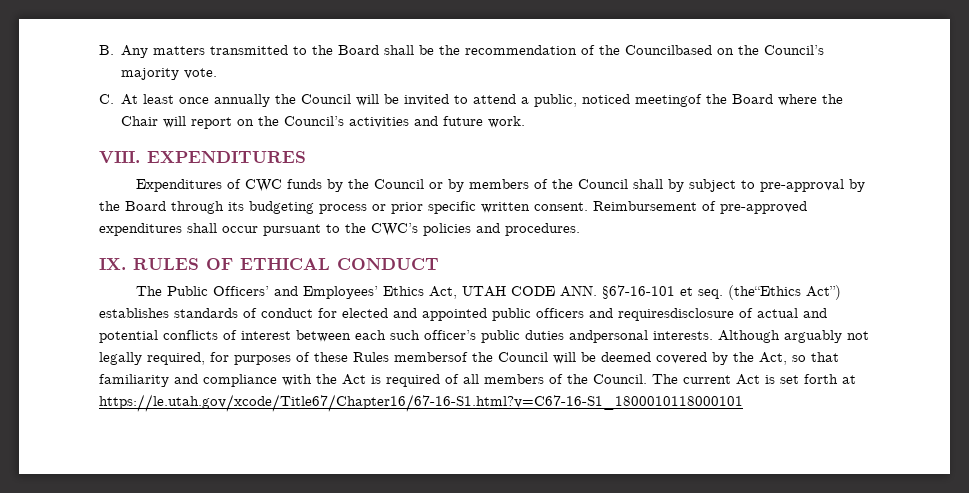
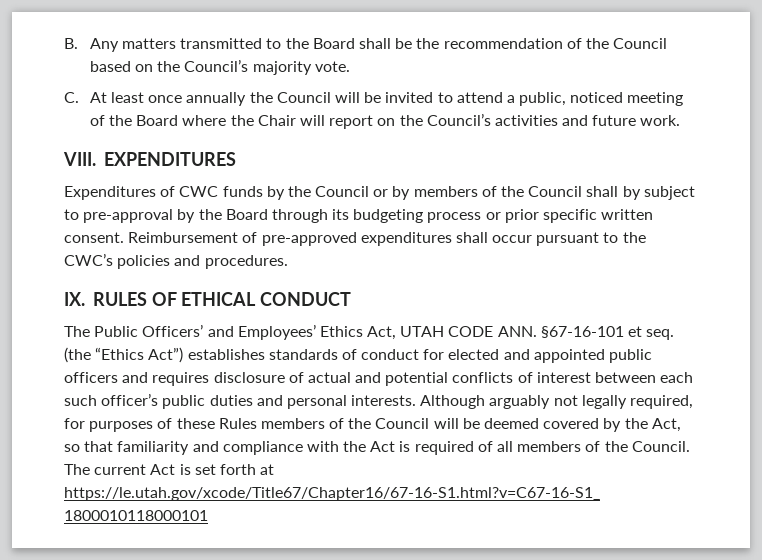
[625,45,713,55] Councilbased -> [613,38,668,49] [89,61,131,72] Council based
[635,94,703,107] meetingof -> [627,92,684,106] [89,115,105,126] meeting of
[727,285,801,300] (the“Ethics -> [64,347,145,363] (the “Ethics
[618,308,734,321] requiresdisclosure -> [152,372,285,386] requires disclosure
[569,330,648,343] andpersonal -> [256,395,347,409] and personal
[394,352,468,362] membersof -> [260,418,345,429] members of

